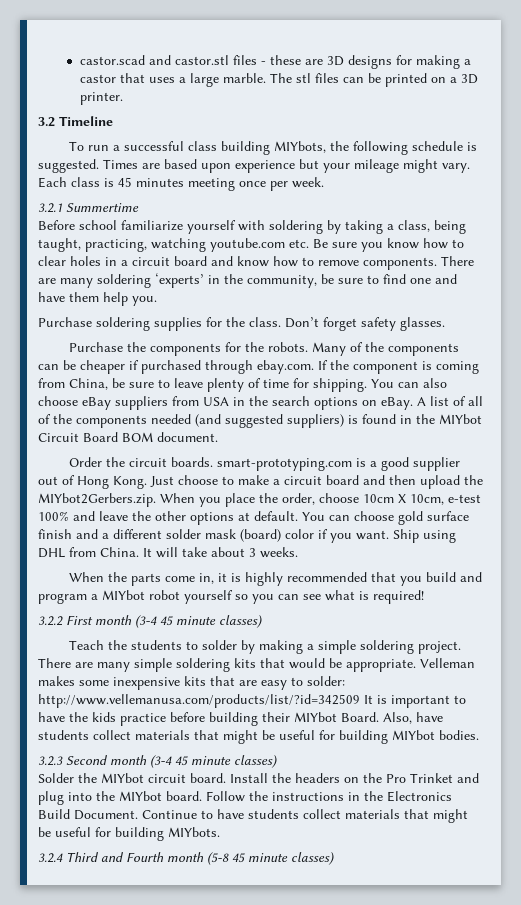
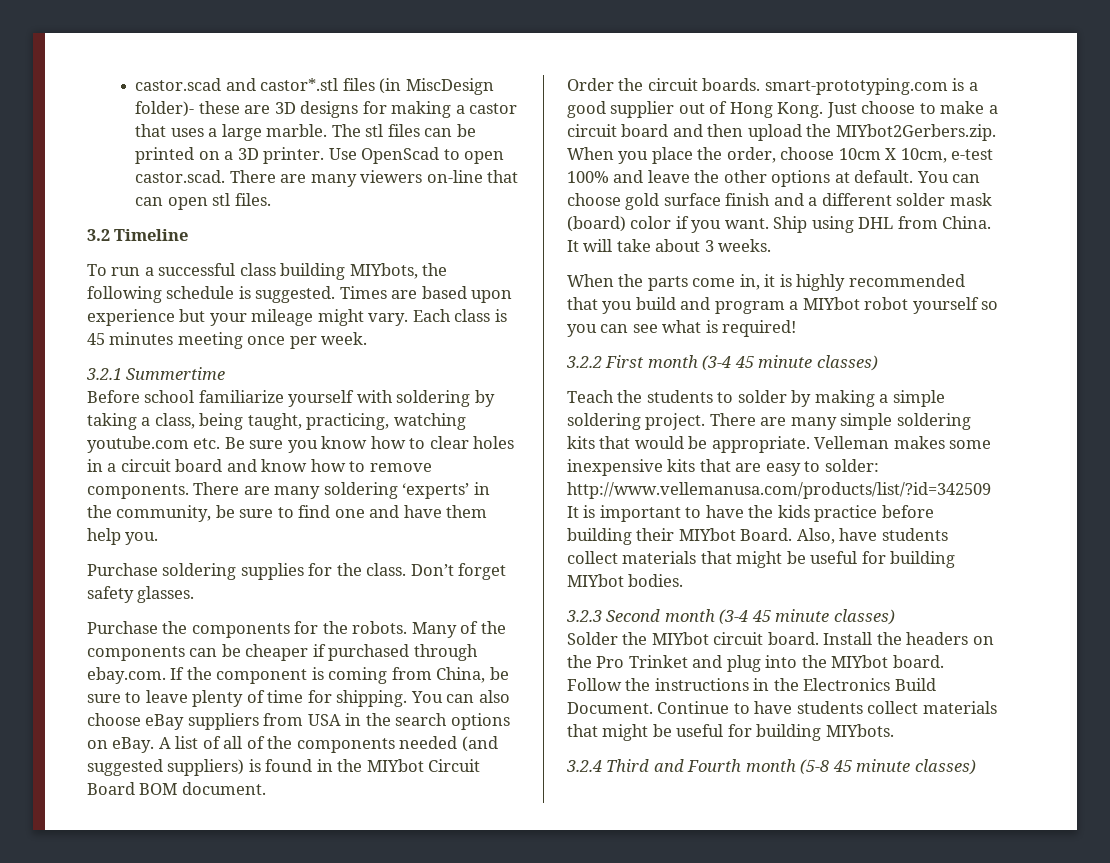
[174,55,266,65] castor.stl files - -> [260,78,494,95] [135,101,195,117] castor*.stl files (in MiscDesign folder)-
(123, 98) none -> [328,147,505,164] [135,170,519,187] [135,193,271,210] Use OpenScad to open castor.scad. There are many viewers on-line that can open stl files.

